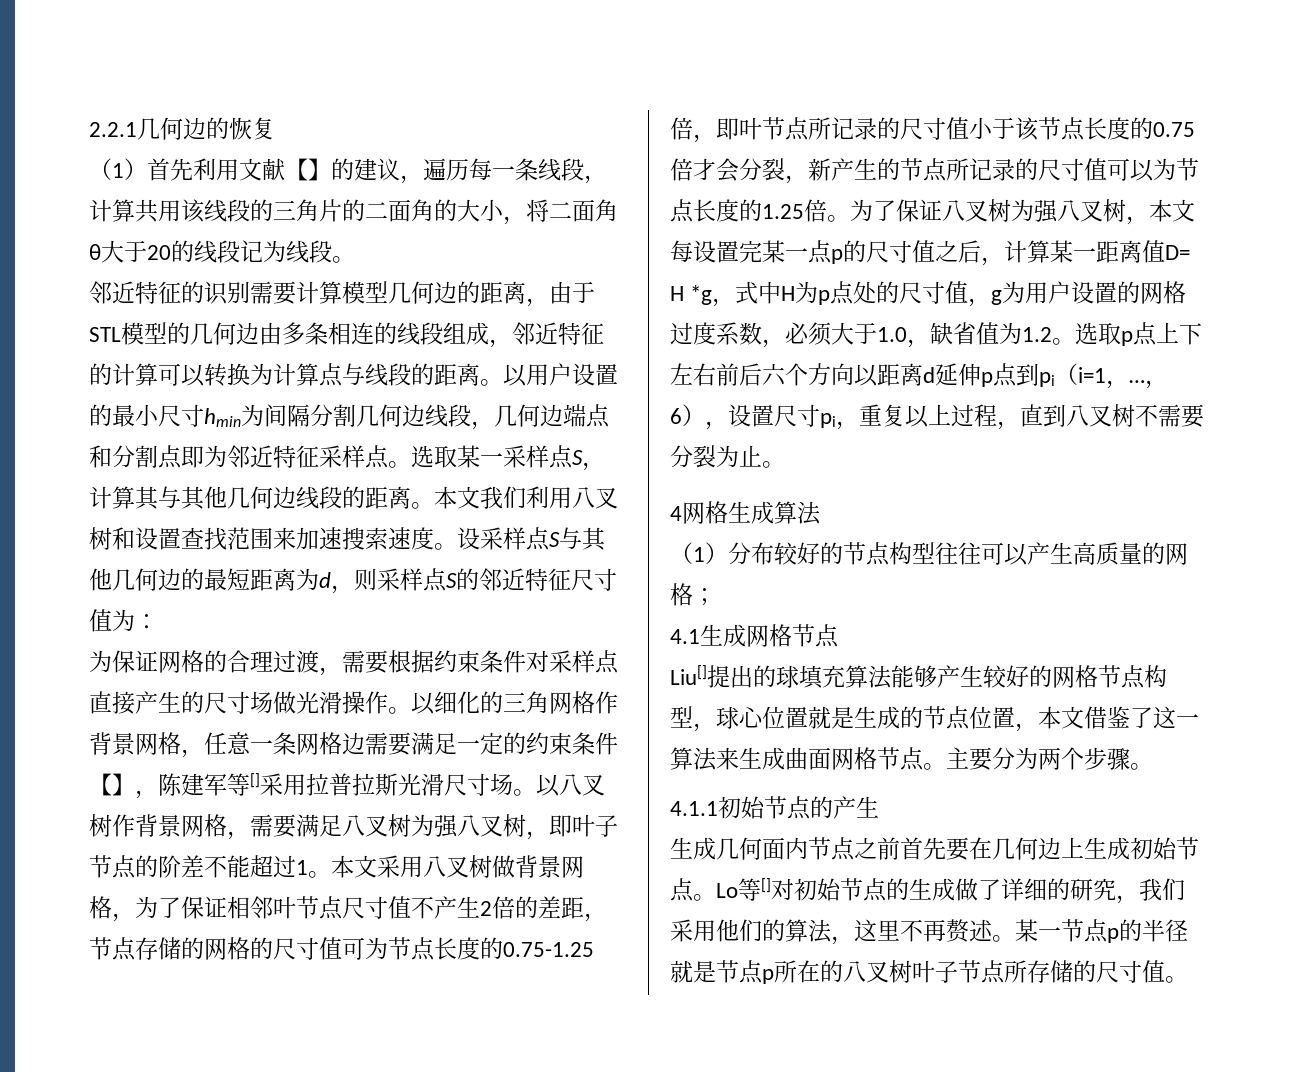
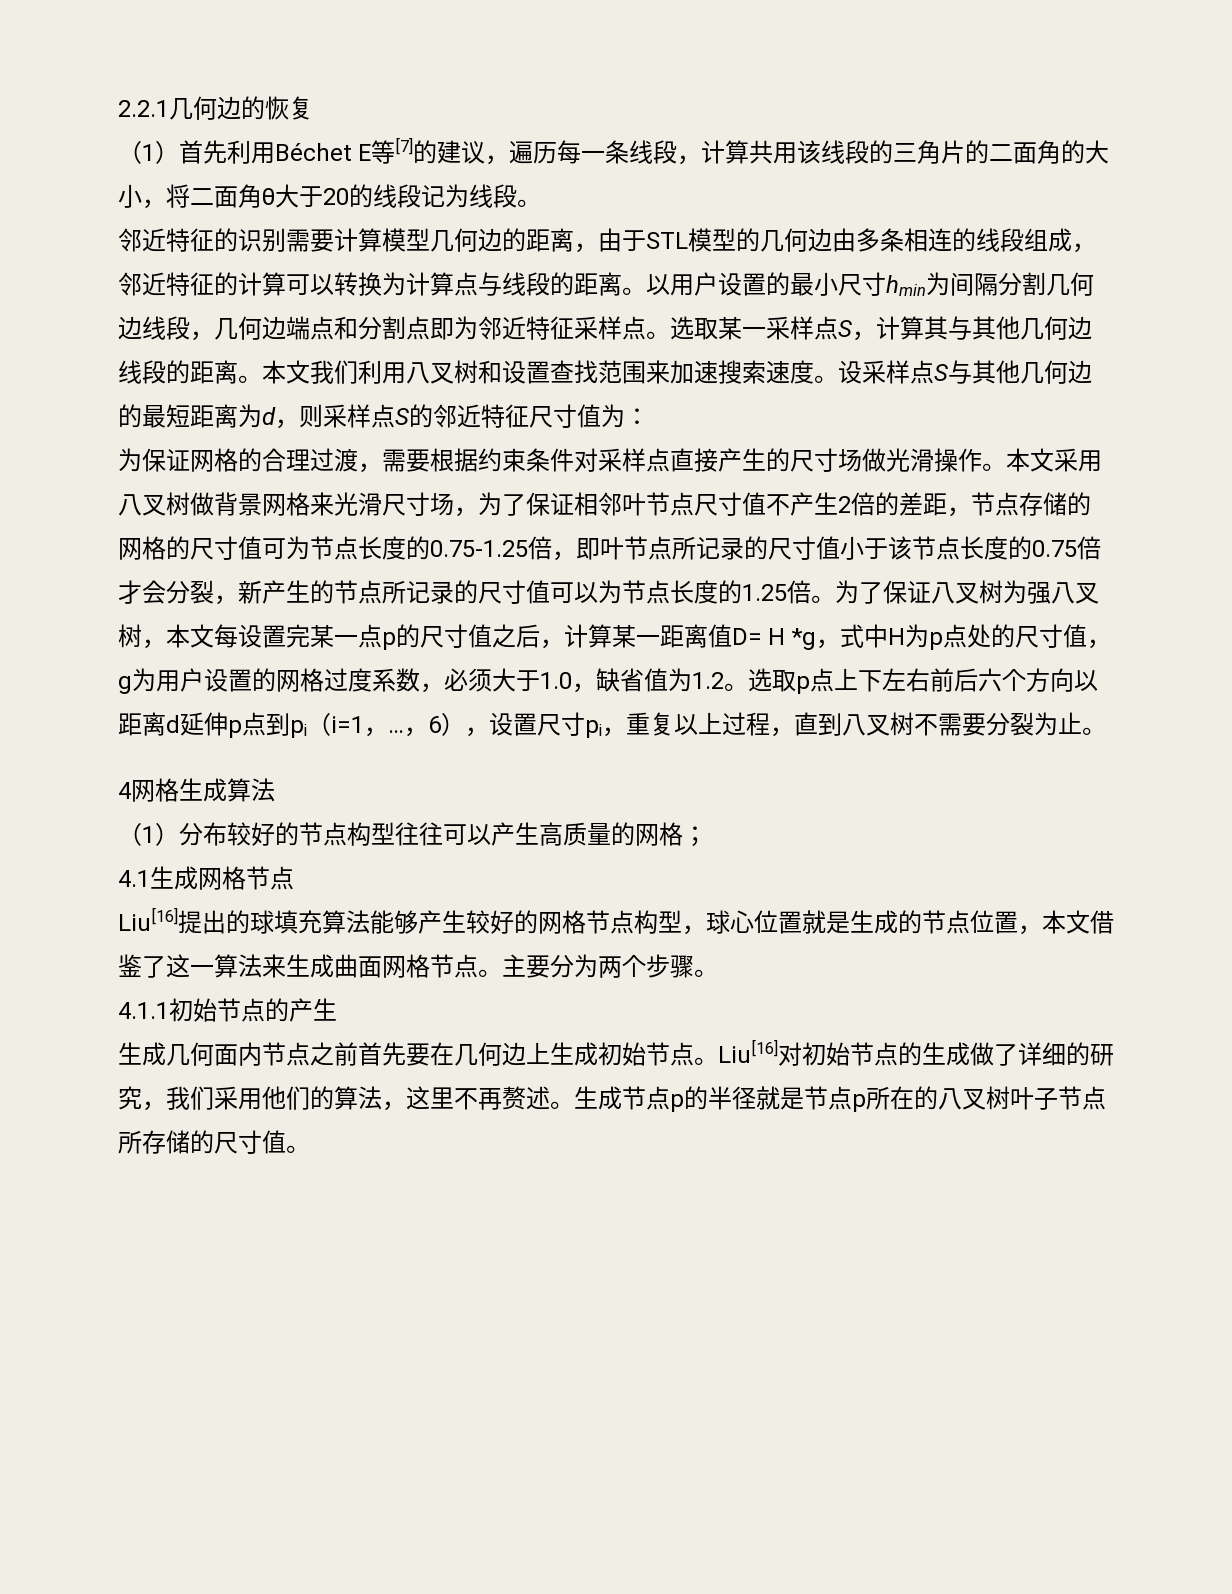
[239,158,331,181] 文献【】 -> [275,137,414,164] Béchet E等[7]
[411,691,618,715] [89,732,618,758] [89,773,605,799] [89,814,618,840] [89,855,331,879] 以细化的三角网格作背景网格，任意一条网格边需要满足一定的约束条件【】，陈建军等[]采用拉普拉斯光滑尺寸场。以八叉树作背景网格，需要满足八叉树为强八叉树，即叶子节点的阶差不能超过1。 -> (1006, 467) none
(112, 907) none -> [310,492,454,516] 来光滑尺寸场
[670,665,707,685] Liu[] -> [118,907,178,931] Liu[16]
[716,878,771,901] Lo等[] -> [718,1039,778,1063] Liu[16]
[1015,919,1061,942] 某一 -> [574,1086,622,1110] 生成

